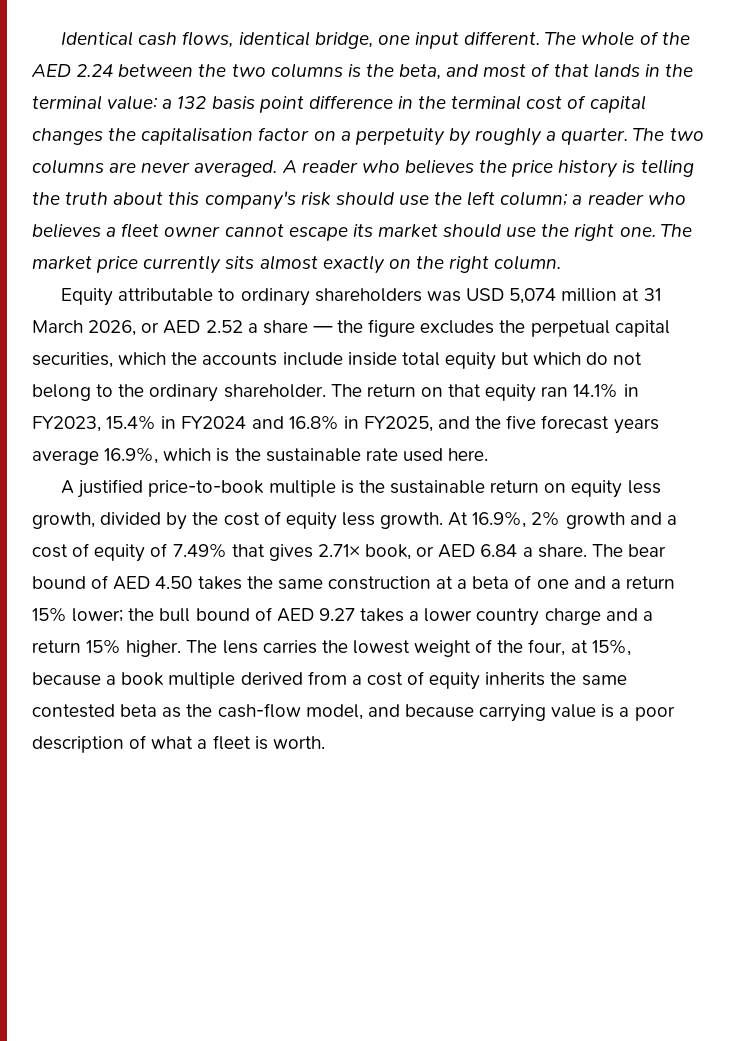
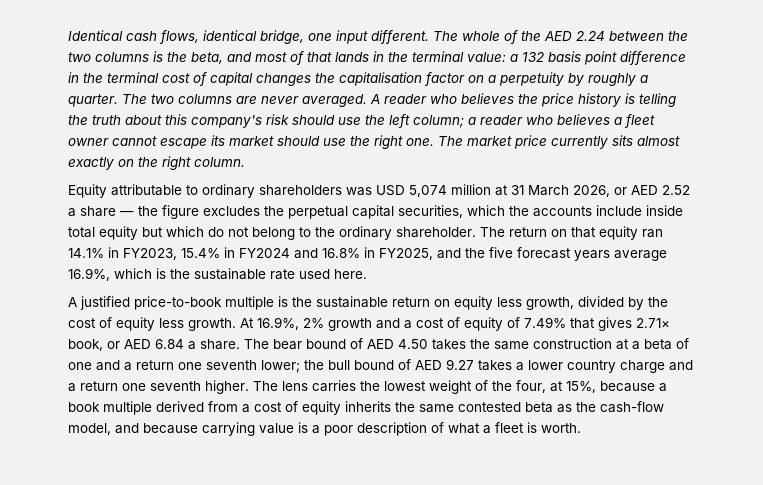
[32,607,67,622] 15% -> [178,360,257,370] one seventh
[86,639,122,654] 15% -> [122,381,201,391] one seventh

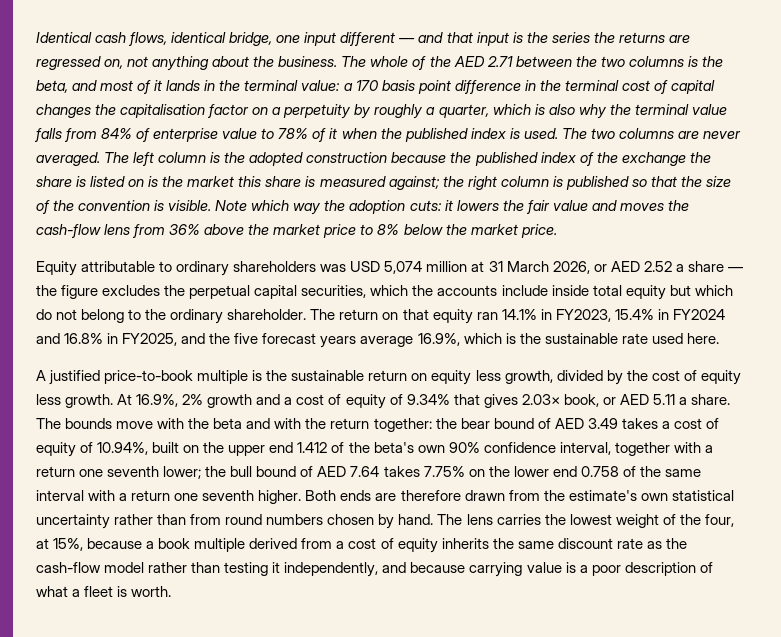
[371,30,429,44] different. -> [340,32,690,46] [36,56,338,71] different — and that input is the series the returns are regressed on, not anything about the business.
[576,31,605,41] 2.24 -> [486,56,513,67] 2.71
[307,52,332,62] that -> [154,80,163,91] it
[522,52,544,62] 132 -> [355,80,379,91] 170
[68,94,118,107] quarter. -> [438,104,727,119] [34,128,558,142] quarter, which is also why the terminal value falls from 84% of enterprise value to 78% of it when the published index is used.
[370,93,676,107] [68,114,655,128] [68,135,680,149] [68,156,245,170] A reader who believes the price history is telling the truth about this company's risk should use the left column; a reader who believes a fleet owner cannot escape its market should use the right one. The market price currently sits almost exactly on the right column. -> [104,152,711,166] [36,176,731,190] [36,200,689,215] [36,224,557,238] The left column is the adopted construction because the published index of the exchange the share is listed on is the market this share is measured against; the right column is published so that the size of the convention is visible. Note which way the adoption cuts: it lowers the fair value and moves the cash-flow lens from 36% above the market price to 8% below the market price.
[524,317,566,328] 7.49% -> [406,394,450,405] 9.34%
[636,318,670,328] 2.71× -> [521,394,560,405] 2.03×
[155,339,184,349] 6.84 -> [652,394,675,405] 5.11
[273,338,689,350] [68,360,120,371] bear bound of AED 4.50 takes the same construction at a beta of one and -> [65,418,719,432] [36,442,701,457] bounds move with the beta and with the return together: the bear bound of AED 3.49 takes a cost of equity of 10.94%, built on the upper end 1.412 of the beta's own 90% confidence interval, together with
[446,359,693,373] 9.27 takes a lower country charge and -> [350,466,701,477] [36,490,116,501] 7.64 takes 7.75% on the lower end 0.758 of the same interval with
(249, 387) none -> [305,490,734,501] [36,514,434,529] Both ends are therefore drawn from the estimate's own statistical uncertainty rather than from round numbers chosen by hand.
[458,402,553,413] contested beta -> [557,538,643,549] discount rate
[68,423,111,435] model, -> [104,562,379,577] model rather than testing it independently,

